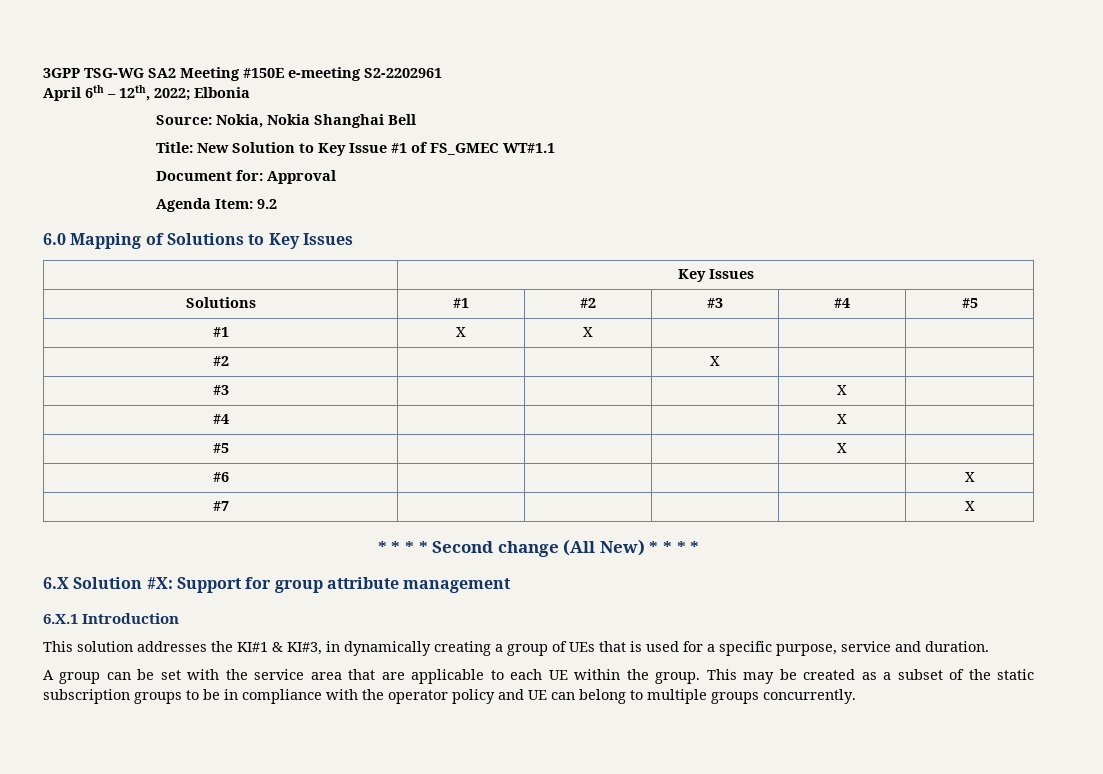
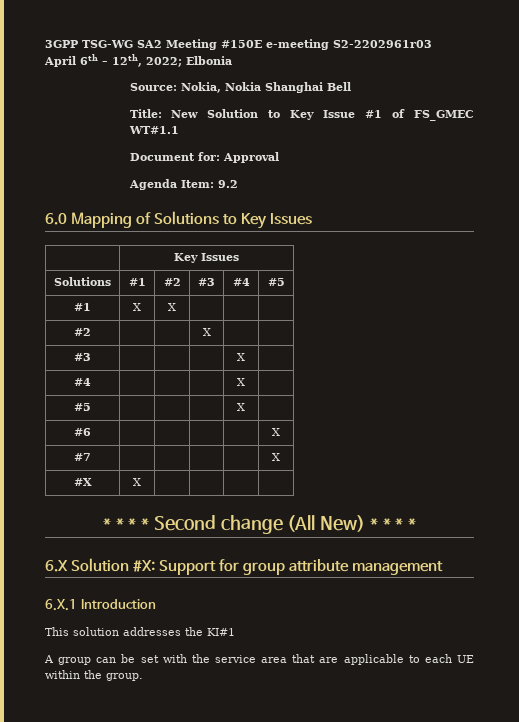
[364,68,442,78] S2-2202961 -> [333,40,432,48] S2-2202961r03
(975, 506) none -> [73,478,92,486] [133,478,141,486] // #X | X | | | |
[272,641,989,656] & KI#3, in dynamically creating a group of UEs that is used for a specific purpose, service and duration. -> (235, 632) none
[706,669,1035,684] [43,689,856,704] This may be created as a subset of the static subscription groups to be in compliance with the operator policy and UE can belong to multiple groups concurrently. -> (143, 677) none

